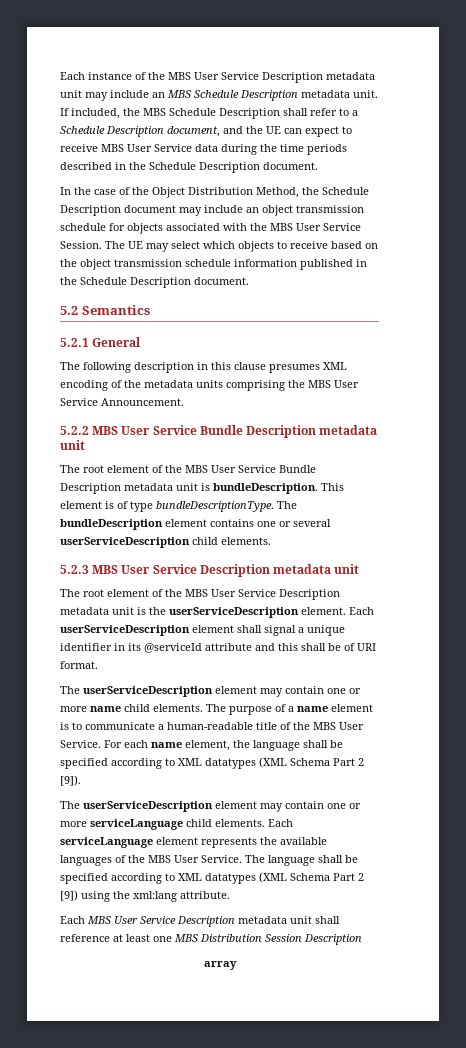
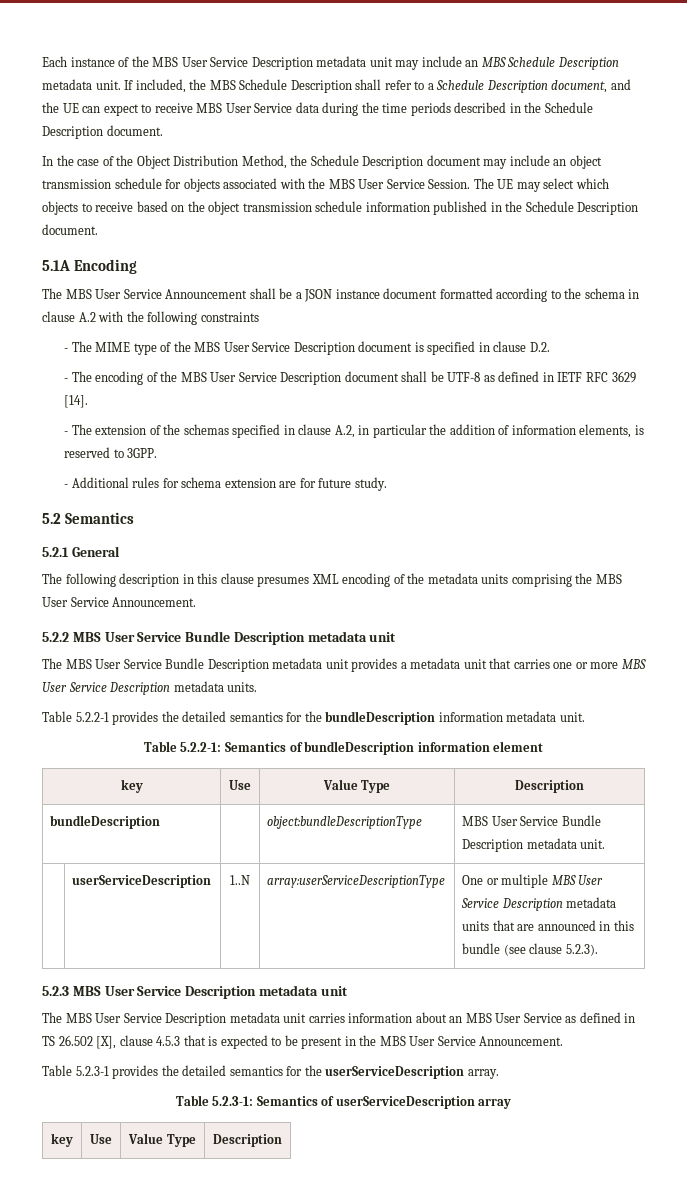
(249, 281) none -> [42,259,138,274] [42,288,640,302] [42,311,259,325] [64,341,550,355] [64,371,636,385] [64,395,89,408] [64,424,644,438] [64,447,158,458] [64,477,387,491] // 5.1A Encoding // The MBS User Service Announcement shall be a JSON instance document formatted according to the schema in clause A.2 with the following constraints // - The MIME type of the MBS User Service Description document is specified in clause D.2. // - The encoding of the MBS User Service Description document shall be UTF-8 as defined in IETF RFC 3629 [14]. // - The extension of the schemas specified in clause A.2, in particular the addition of information elements, is reserved to 3GPP. // - Additional rules for schema extension are for future study.
[83,465,316,473] [60,483,344,494] [60,501,297,512] [60,519,331,530] [60,537,271,548] root element of the MBS User Service Bundle Description metadata unit is bundleDescription. This element is of type bundleDescriptionType. The bundleDescription element contains one or several userServiceDescription child elements. -> [65,658,646,672] [42,681,258,695] [42,711,585,725] [143,741,544,755] [120,779,143,793] [229,780,251,790] [322,779,391,793] [515,780,584,793] [50,815,161,829] [267,816,423,829] [462,815,601,826] [462,838,606,852] [72,875,212,888] [230,875,250,885] [267,875,446,888] [462,874,604,888] [461,897,617,911] [462,920,634,931] [462,943,598,956] MBS User Service Bundle Description metadata unit provides a metadata unit that carries one or more MBS User Service Description metadata units. // Table 5.2.2-1 provides the detailed semantics for the bundleDescription information metadata unit. // Table 5.2.2-1: Semantics of bundleDescription information element // key | Use | Value Type | Description // bundleDescription | | object:bundleDescriptionType | MBS User Service Bundle Description metadata unit. // | userServiceDescription | 1..N | array:userServiceDescriptionType | One or multiple MBS User Service Description metadata units that are announced in this bundle (see clause 5.2.3).
[83,589,340,600] [60,607,374,618] [60,625,345,636] [60,643,376,653] [60,661,98,669] [60,686,361,697] [60,704,373,715] [60,722,364,730] [60,740,343,751] [60,757,364,769] [60,775,81,786] [60,801,361,812] [60,819,293,830] [60,837,327,848] [60,855,358,866] [60,872,364,884] [60,890,230,902] [60,916,340,927] [60,934,362,945] [203,961,237,970] root element of the MBS User Service Description metadata unit is the userServiceDescription element. Each userServiceDescription element shall signal a unique identifier in its @serviceId attribute and this shall be of URI format. // The userServiceDescription element may contain one or more name child elements. The purpose of a name element is to communicate a human-readable title of the MBS User Service. For each name element, the language shall be specified according to XML datatypes (XML Schema Part 2 [9]). // The userServiceDescription element may contain one or more serviceLanguage child elements. Each serviceLanguage element represents the available languages of the MBS User Service. The language shall be specified according to XML datatypes (XML Schema Part 2 [9]) using the xml:lang attribute. // Each MBS User Service Description metadata unit shall reference at least one MBS Distribution Session Description // array -> [65,1012,636,1026] [42,1035,564,1049] [42,1065,499,1079] [175,1095,512,1109] [51,1133,73,1147] [90,1134,112,1144] [128,1133,196,1147] [213,1134,282,1147] MBS User Service Description metadata unit carries information about an MBS User Service as defined in TS 26.502 [X], clause 4.5.3 that is expected to be present in the MBS User Service Announcement. // Table 5.2.3-1 provides the detailed semantics for the userServiceDescription array. // Table 5.2.3-1: Semantics of userServiceDescription array // key | Use | Value Type | Description

